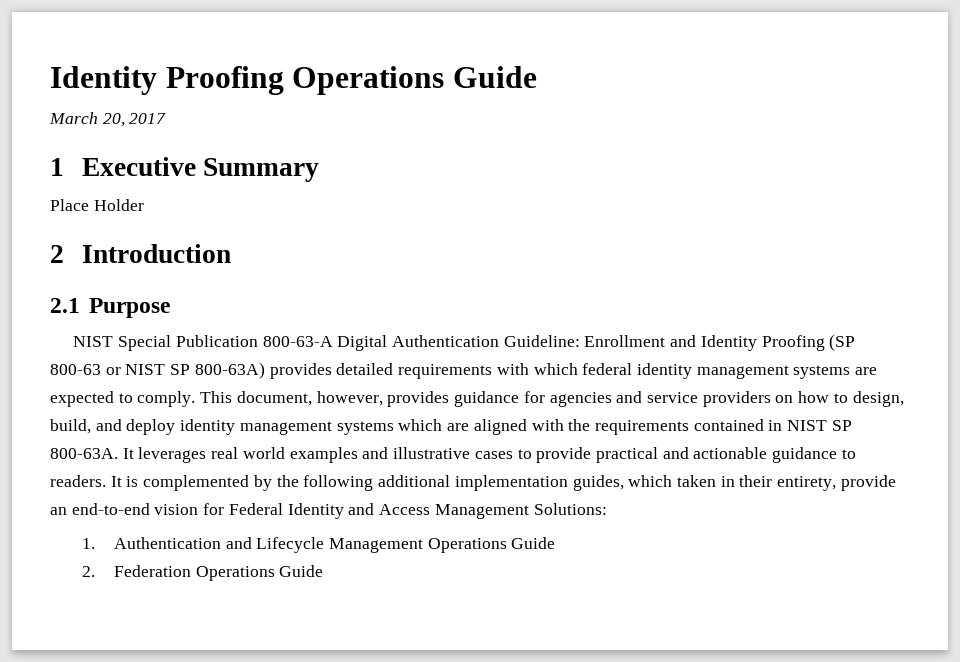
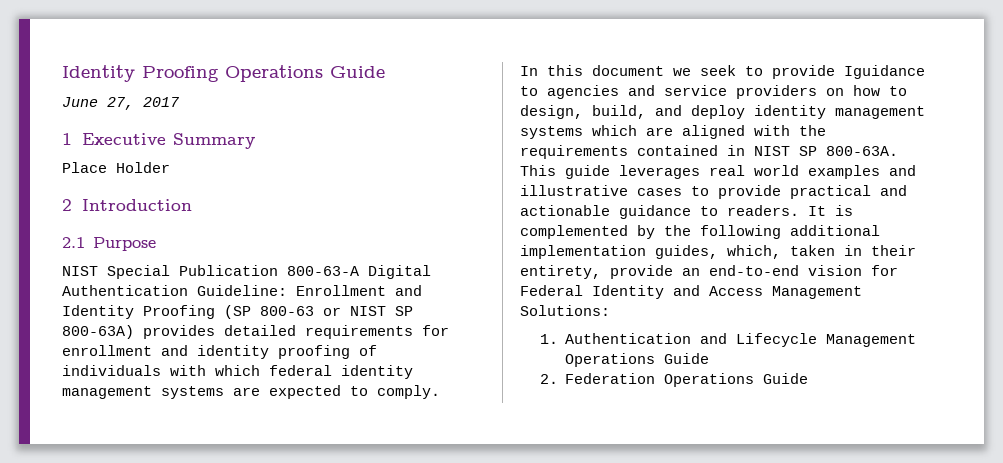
[49,112,125,127] March 20, -> [62,97,134,110] June 27,
(493, 371) none -> [422,325,449,336] [62,345,377,359] [62,365,161,376] for enrollment and identity proofing of individuals
[200,391,545,407] This document, however, provides guidance for -> [520,65,925,79] [520,86,538,96] // In this document we seek to provide Iguidance to
[122,448,134,459] It -> [520,165,610,179] This guide
[628,475,673,487] which -> [727,245,781,259] which,

